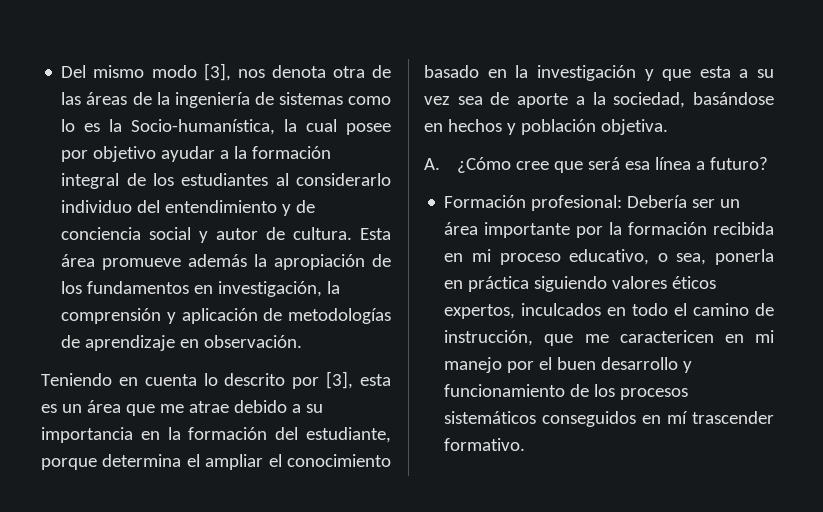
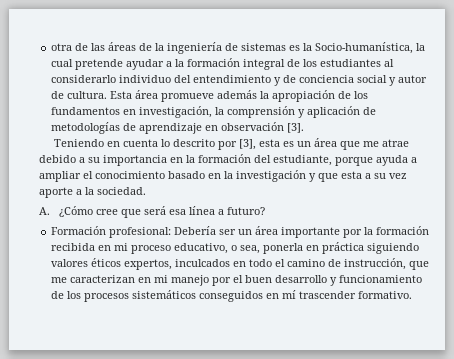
[61,63,326,81] Del mismo modo [3], nos denota -> (51, 47) none
[348,96,391,105] [61,119,76,132] como lo -> (287, 47) none
[346,123,391,135] [61,146,157,162] posee por objetivo -> [75,59,124,70] pretende
[204,335,303,348] observación. -> [221,122,305,133] observación [3].
[102,454,200,467] determina el -> [376,155,417,166] ayuda a
[457,92,510,105] sea de -> (407, 176) none
[613,92,774,108] [424,119,668,135] sociedad, basándose en hechos y población objetiva. -> [97,187,146,195] sociedad.
[619,330,714,343] caractericen -> [70,275,136,283] caracterizan

